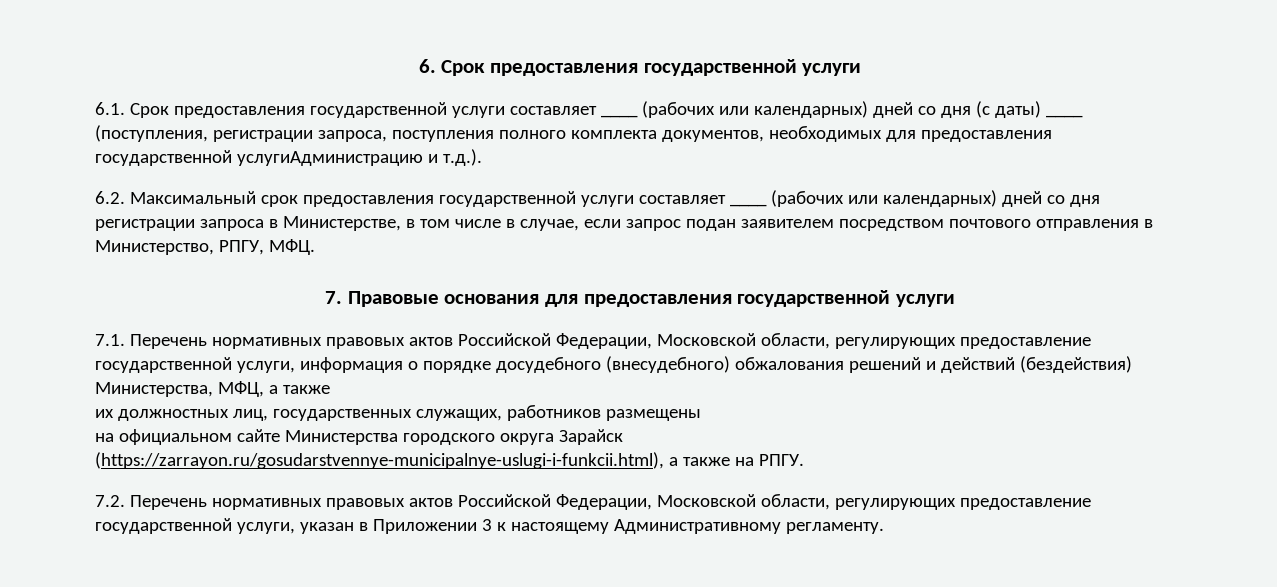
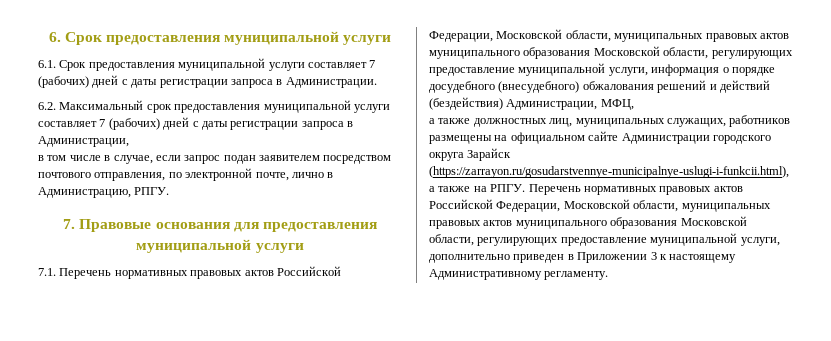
[643,59,797,76] государственной -> [224,31,340,45] муниципальной
[309,102,597,118] [600,101,1083,118] [95,125,1052,142] [95,149,482,166] государственной услуги составляет ____ (рабочих или календарных) дней со дня (с даты) ____ (поступления, регистрации запроса, поступления полного комплекта документов, необходимых для предоставления государственной услугиАдминистрацию и т.д.). -> [178,58,376,71] [38,75,377,88] муниципальной услуги составляет 7 (рабочих) дней с даты регистрации запроса в Администрации.
[438,191,726,207] [729,190,1100,207] [95,216,401,231] государственной услуги составляет ____ (рабочих или календарных) дней со дня регистрации запроса в Министерстве, -> [263,100,390,113] [38,117,353,130] [38,136,129,147] муниципальной услуги составляет 7 (рабочих) дней с даты регистрации запроса в Администрации, //
[1035,219,1153,231] [95,239,315,255] отправления в Министерство, РПГУ, МФЦ. -> [94,168,334,181] [38,187,170,198] отправления, по электронной почте, лично в Администрацию, РПГУ.
[737,290,891,307] государственной -> [136,239,252,253] муниципальной
[834,337,1091,349] [95,357,232,373] регулирующих предоставление государственной -> [614,33,789,42] [429,46,793,59] [429,63,606,76] муниципальных правовых актов муниципального образования Московской области, регулирующих предоставление муниципальной
[95,382,213,397] Министерства, -> [506,99,598,110] Администрации,
[268,385,330,394] [95,409,114,418] а также // их -> [429,118,471,124] // а также
[272,409,412,421] государственных -> [575,118,665,127] муниципальных
(701, 415) // -> (492, 139) none
[284,430,398,445] Министерства -> [621,133,710,144] Администрации
[95,494,1091,510] [95,518,354,534] // 7.2. Перечень нормативных правовых актов Российской Федерации, Московской области, регулирующих предоставление государственной услуги, указан -> [528,184,743,195] [429,199,771,212] [429,216,747,229] [429,233,780,246] [429,254,565,263] Перечень нормативных правовых актов Российской Федерации, Московской области, муниципальных правовых актов муниципального образования Московской области, регулирующих предоставление муниципальной услуги, дополнительно приведен

